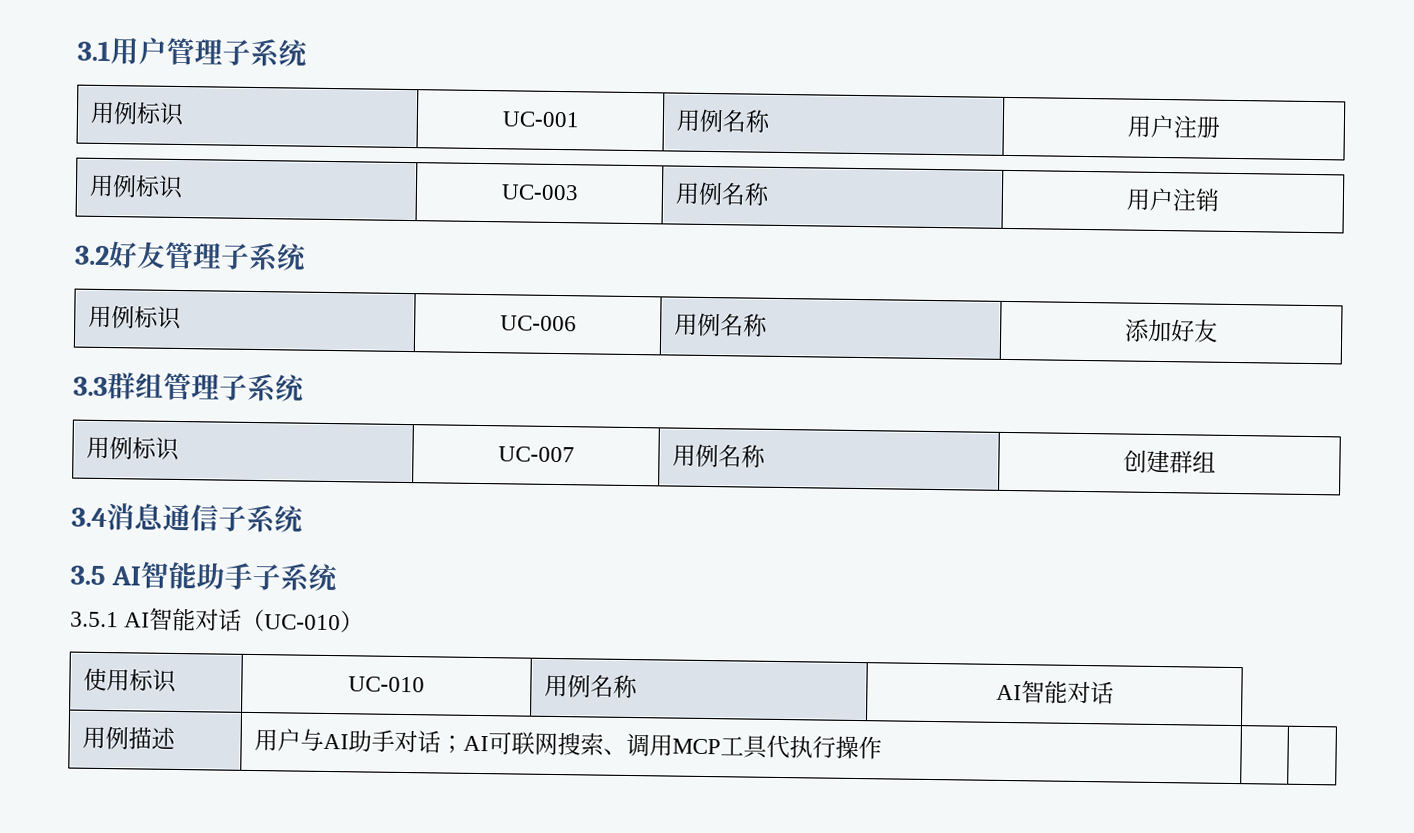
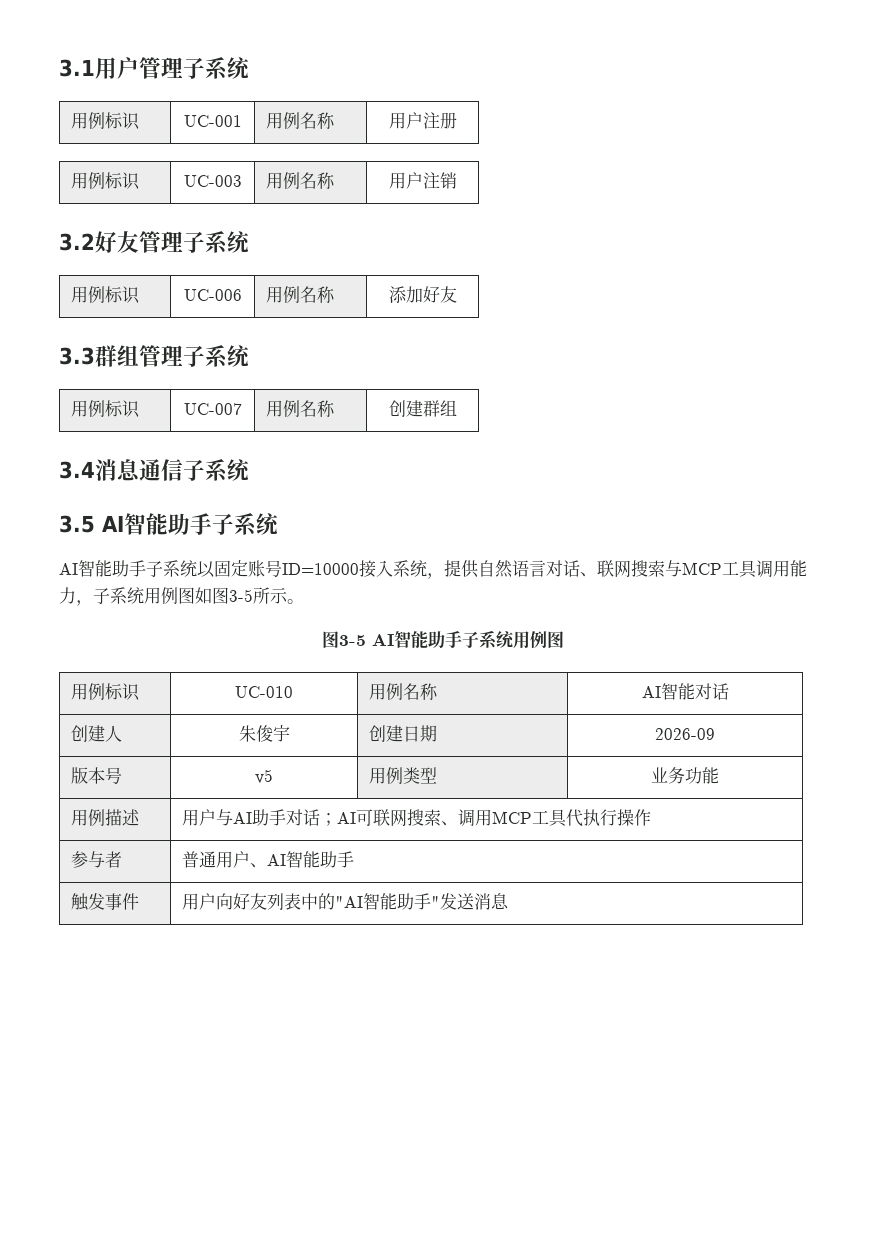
[70,607,365,633] [83,667,131,692] 3.5.1 AI智能对话（UC-010） // 使用 -> [59,560,807,579] [59,587,304,606] [321,630,564,649] [71,683,106,700] AI智能助手子系统以固定账号ID=10000接入系统，提供自然语言对话、联网搜索与MCP工具调用能力，子系统用例图如图3-5所示。 // 图3-5 AI智能助手子系统用例图 // 用例
(1114, 693) none -> [71,725,123,742] [238,725,290,742] [369,725,438,742] [655,728,715,740] [71,767,123,784] [255,769,273,784] [369,767,438,784] [651,767,719,784] // 创建人 | 朱俊宇 | 创建日期 | 2026-09 // 版本号 | v5 | 用例类型 | 业务功能
(883, 748) | | -> [71,851,123,868] [182,851,355,868] [71,893,140,911] [182,893,510,910] // 参与者 | 普通用户、AI智能助手 // 触发事件 | 用户向好友列表中的"AI智能助手"发送消息

